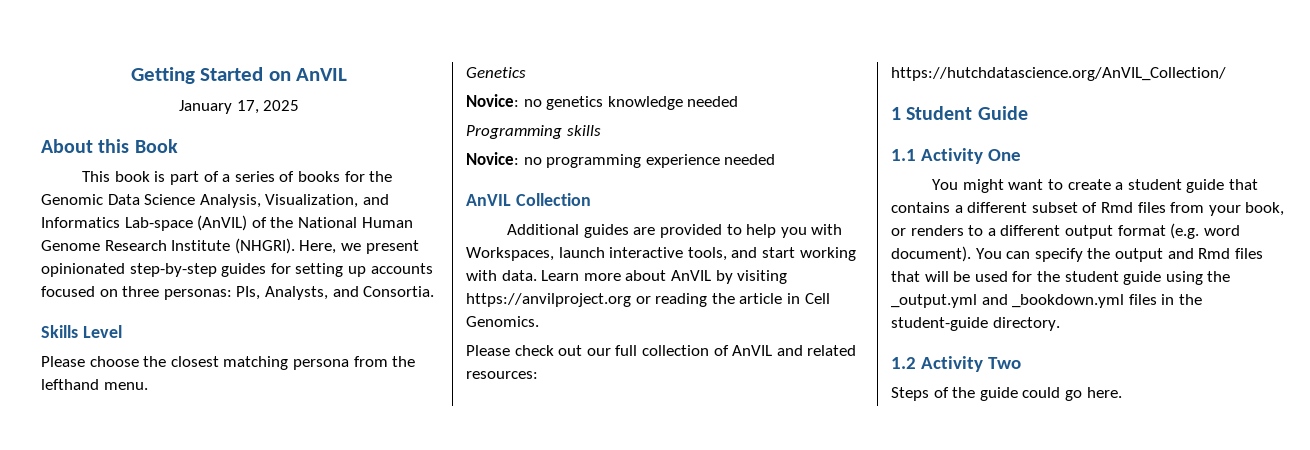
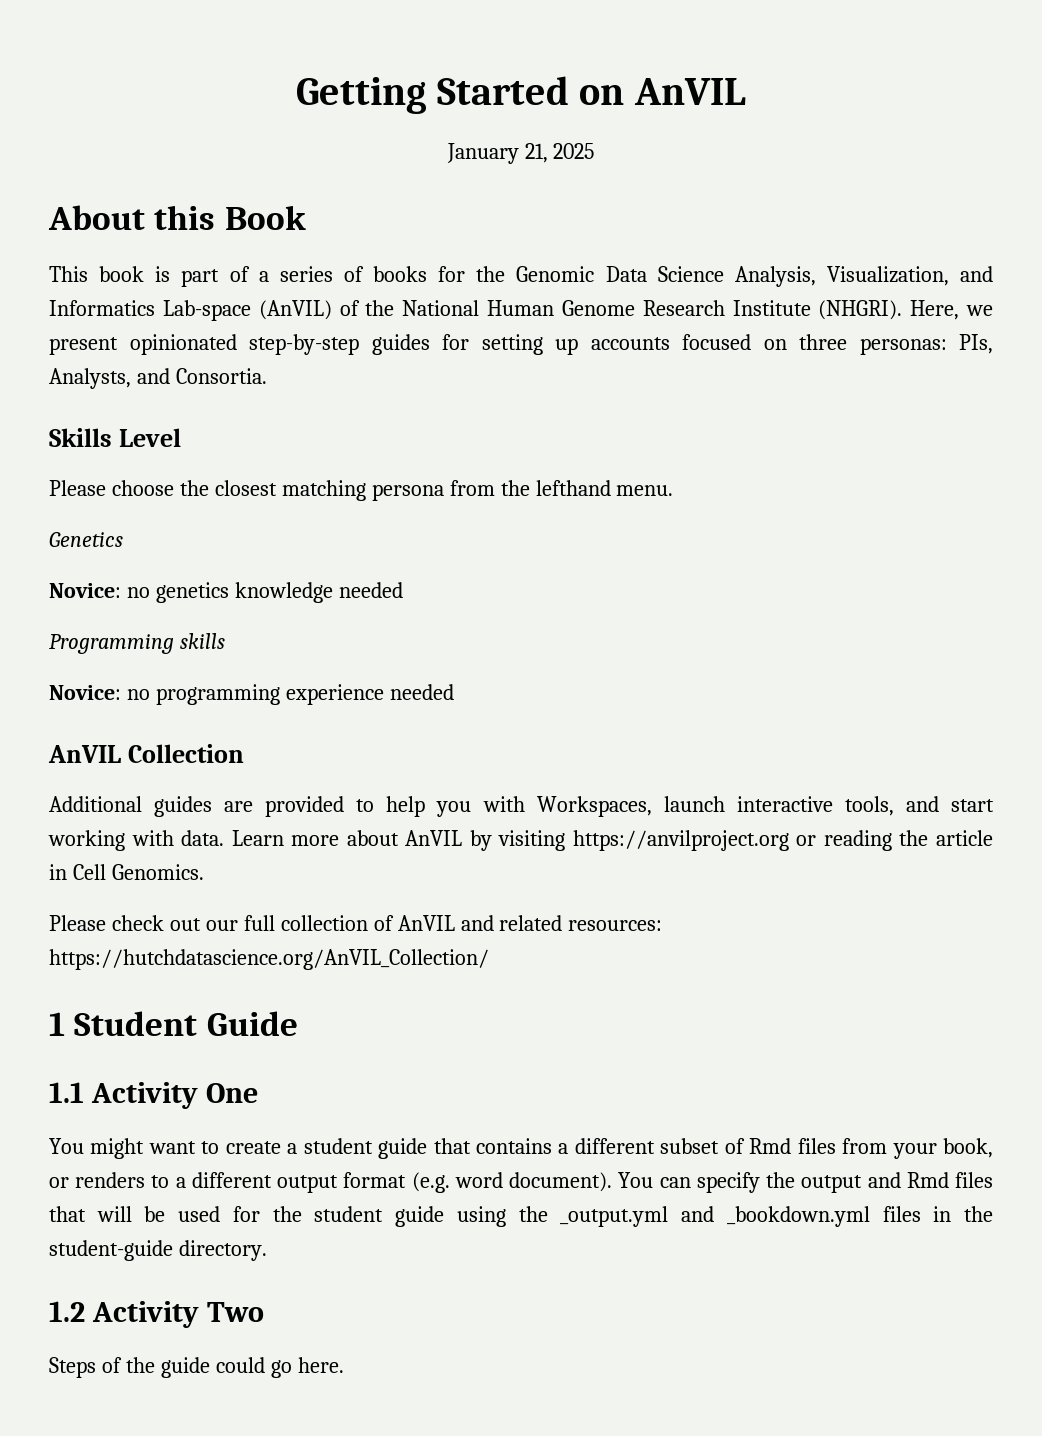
[236,100,259,114] 17, -> [524,143,548,163] 21,

